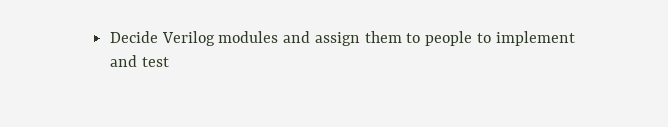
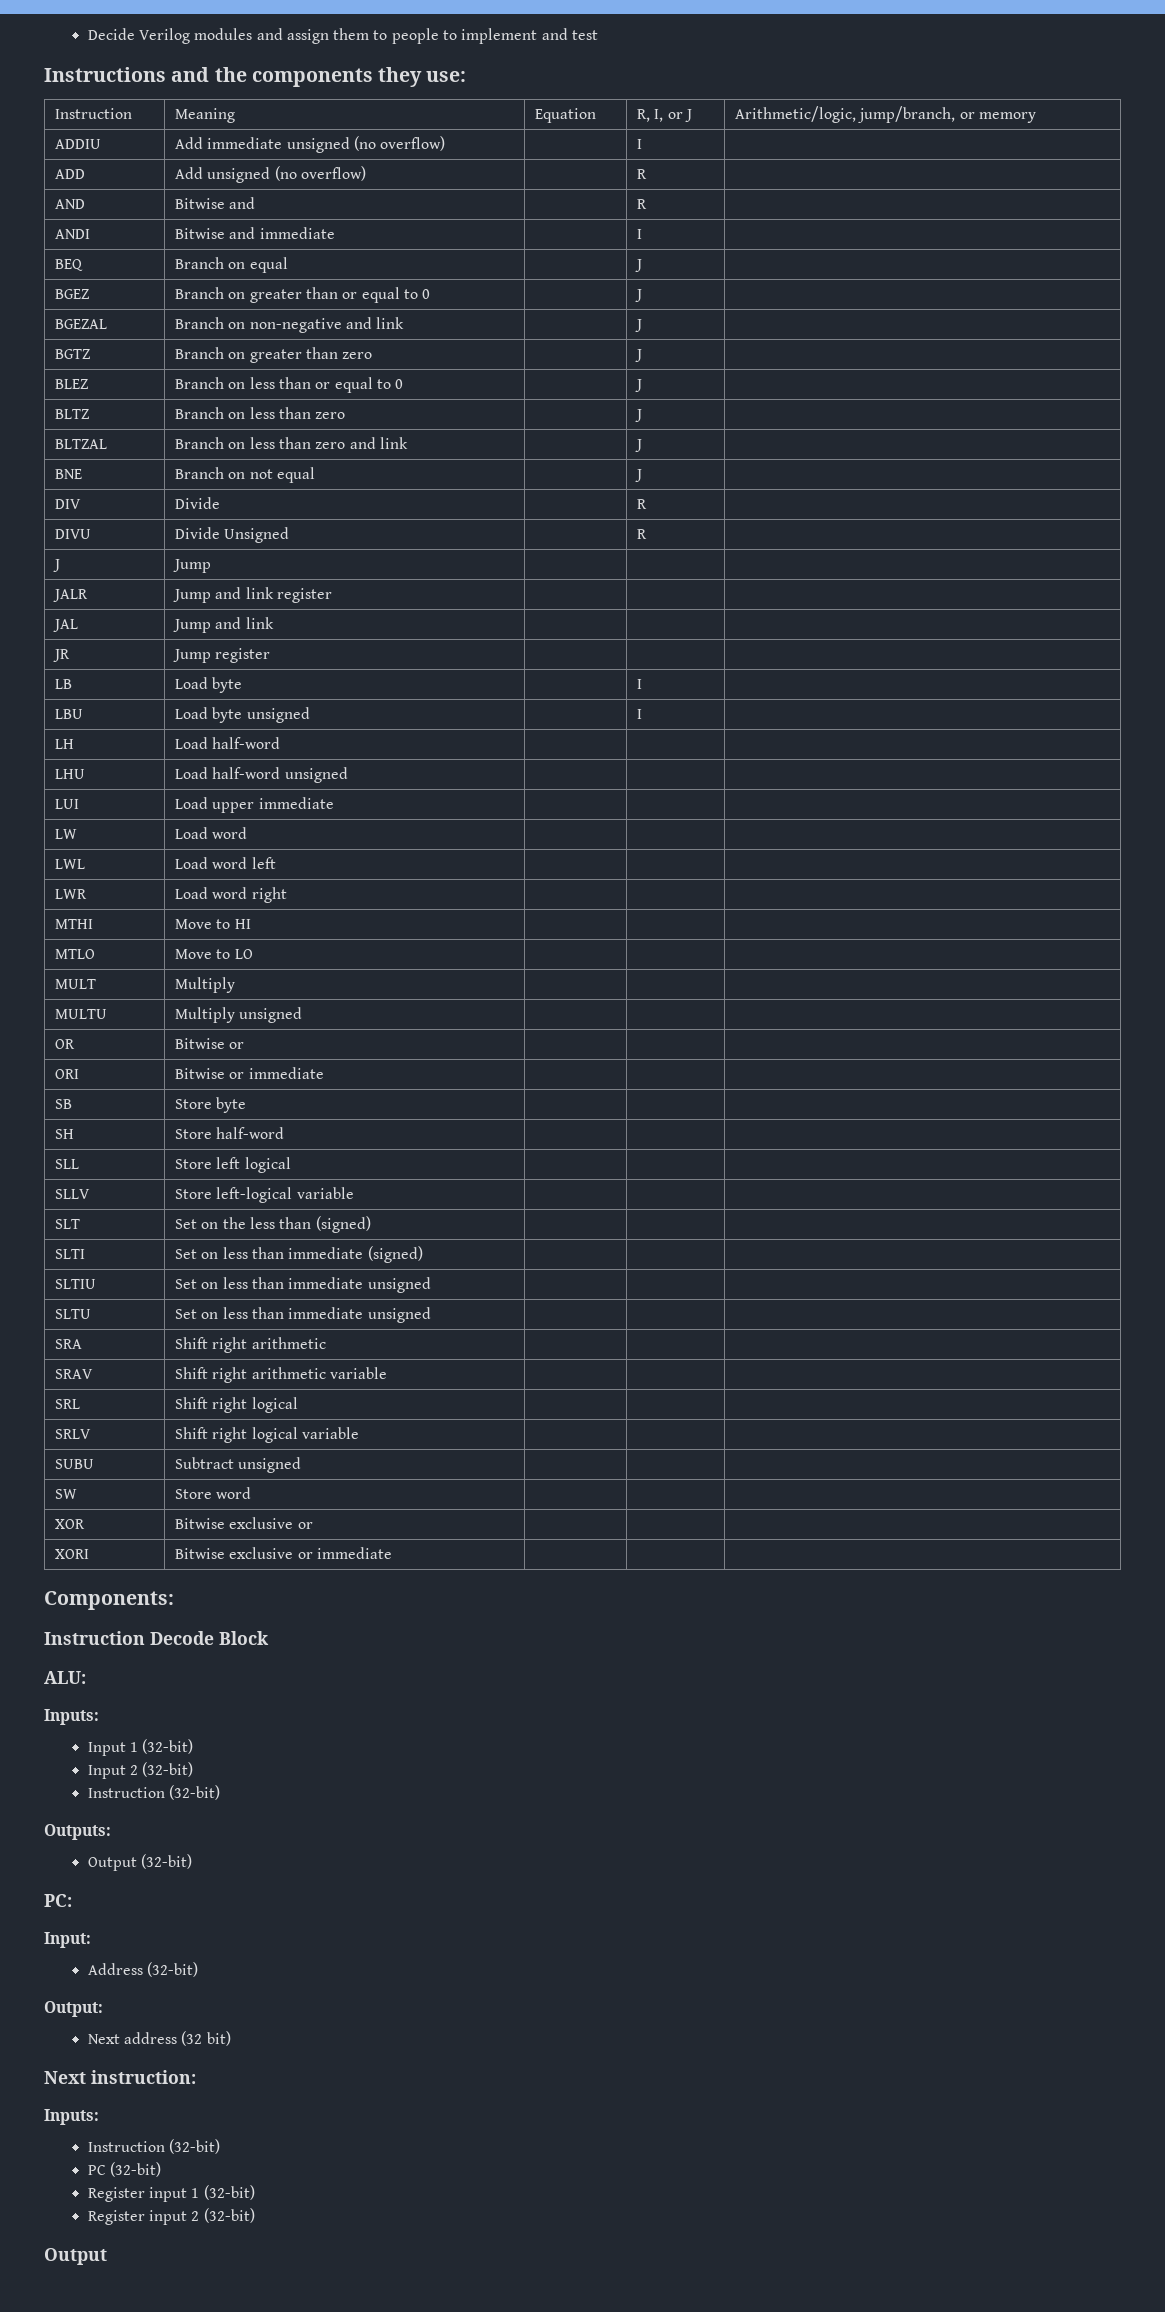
(169, 62) none -> [44,67,467,87] [55,108,133,119] [175,108,236,123] [535,108,597,123] [637,109,693,122] [735,106,1037,123] [55,139,102,149] [175,136,446,153] [637,139,643,149] [55,169,86,179] [175,166,367,183] [637,169,648,179] [55,199,86,209] [175,197,256,209] [637,199,648,209] [55,229,91,239] [175,227,335,239] [637,229,643,239] [55,259,84,271] [175,257,288,273] [635,259,643,272] [55,289,90,299] [175,287,431,303] [635,289,643,302] [55,319,108,329] [175,317,405,333] [635,319,643,332] [55,349,91,359] [175,347,373,363] [635,349,643,362] [55,379,89,389] [175,377,404,393] [635,379,643,392] [55,409,90,419] [175,407,346,419] [635,409,643,422] [55,439,108,449] [175,437,409,449] [635,439,643,452] [55,469,83,479] [175,467,316,483] [635,469,643,482] [55,499,82,509] [175,497,221,509] [637,499,648,509] [55,529,92,539] [175,527,290,543] [637,529,648,539] [53,559,61,572] [173,559,212,573] [53,589,89,602] [173,587,333,603] [53,619,79,632] [173,617,274,633] [53,649,71,662] [173,648,271,663] [55,679,73,689] [175,677,243,693] [637,679,643,689] [55,709,84,719] [175,707,310,723] [637,709,643,719] [55,739,75,749] [175,737,281,749] [55,769,86,779] [175,767,348,783] [55,799,80,809] [175,797,334,813] [55,829,78,839] [175,827,248,839] [55,859,86,869] [175,857,276,869] [55,889,88,899] [175,887,287,903] [55,919,94,929] [175,919,251,929] [55,949,96,959] [175,949,253,959] [55,979,97,989] [175,977,236,993] [55,1009,108,1019] [175,1007,303,1023] [55,1039,76,1049] [175,1038,245,1049] [55,1069,80,1079] [175,1067,324,1079] [55,1099,73,1109] [175,1097,247,1113] [55,1129,75,1139] [175,1127,285,1139] [55,1159,80,1169] [175,1157,291,1173] [55,1189,91,1199] [175,1187,354,1203] [55,1219,81,1229] [175,1216,371,1233] [55,1249,86,1259] [175,1246,423,1263] [55,1279,97,1289] [175,1277,431,1293] [55,1309,92,1319] [175,1307,431,1323] [55,1339,83,1349] [175,1337,326,1353] [55,1369,94,1379] [175,1367,388,1383] [55,1399,81,1409] [175,1397,298,1413] [55,1429,92,1439] [175,1427,360,1443] [55,1459,95,1469] [175,1457,302,1473] [55,1489,78,1499] [175,1487,252,1499] [55,1519,86,1529] [175,1517,313,1529] [55,1549,90,1559] [175,1547,393,1559] [44,1591,174,1610] [44,1631,269,1645] [44,1671,86,1684] [44,1709,99,1725] [87,1739,194,1756] [87,1762,194,1779] [87,1785,220,1800] [44,1824,111,1840] [87,1854,192,1871] [44,1894,72,1907] [44,1932,91,1948] [87,1962,198,1977] [44,2001,103,2017] [87,2031,231,2046] [44,2070,196,2084] [44,2109,99,2125] [87,2139,220,2154] [87,2162,161,2177] [87,2185,255,2202] [87,2208,255,2225] [44,2248,107,2265] // Instructions and the components they use: // Instruction | Meaning | Equation | R, I, or J | Arithmetic/logic, jump/branch, or memory // ADDIU | Add immediate unsigned (no overflow) | | I | // ADD | Add unsigned (no overflow) | | R | // AND | Bitwise and | | R | // ANDI | Bitwise and immediate | | I | // BEQ | Branch on equal | | J | // BGEZ | Branch on greater than or equal to 0 | | J | // BGEZAL | Branch on non-negative and link | | J | // BGTZ | Branch on greater than zero | | J | // BLEZ | Branch on less than or equal to 0 | | J | // BLTZ | Branch on less than zero | | J | // BLTZAL | Branch on less than zero and link | | J | // BNE | Branch on not equal | | J | // DIV | Divide | | R | // DIVU | Divide Unsigned | | R | // J | Jump | | | // JALR | Jump and link register | | | // JAL | Jump and link | | | // JR | Jump register | | | // LB | Load byte | | I | // LBU | Load byte unsigned | | I | // LH | Load half-word | | | // LHU | Load half-word unsigned | | | // LUI | Load upper immediate | | | // LW | Load word | | | // LWL | Load word left | | | // LWR | Load word right | | | // MTHI | Move to HI | | | // MTLO | Move to LO | | | // MULT | Multiply | | | // MULTU | Multiply unsigned | | | // OR | Bitwise or | | | // ORI | Bitwise or immediate | | | // SB | Store byte | | | // SH | Store half-word | | | // SLL | Store left logical | | | // SLLV | Store left-logical variable | | | // SLT | Set on the less than (signed) | | | // SLTI | Set on less than immediate (signed) | | | // SLTIU | Set on less than immediate unsigned | | | // SLTU | Set on less than immediate unsigned | | | // SRA | Shift right arithmetic | | | // SRAV | Shift right arithmetic variable | | | // SRL | Shift right logical | | | // SRLV | Shift right logical variable | | | // SUBU | Subtract unsigned | | | // SW | Store word | | | // XOR | Bitwise exclusive or | | | // XORI | Bitwise exclusive or immediate | | | // Components: // Instruction Decode Block // ALU: // Inputs: // Input 1 (32-bit) // Input 2 (32-bit) // Instruction (32-bit) // Outputs: // Output (32-bit) // PC: // Input: // Address (32-bit) // Output: // Next address (32 bit) // Next instruction: // Inputs: // Instruction (32-bit) // PC (32-bit) // Register input 1 (32-bit) // Register input 2 (32-bit) // Output

